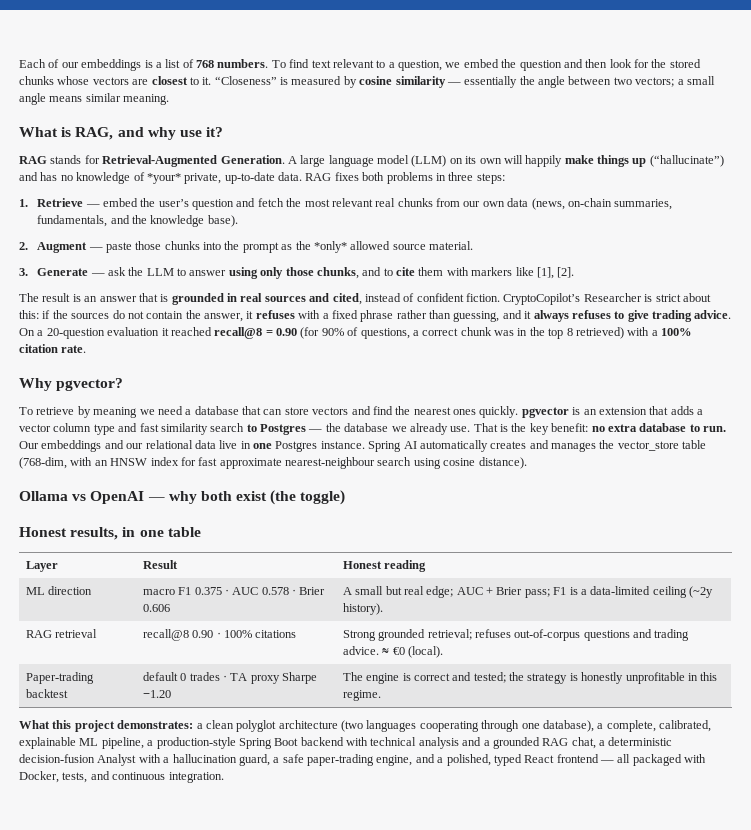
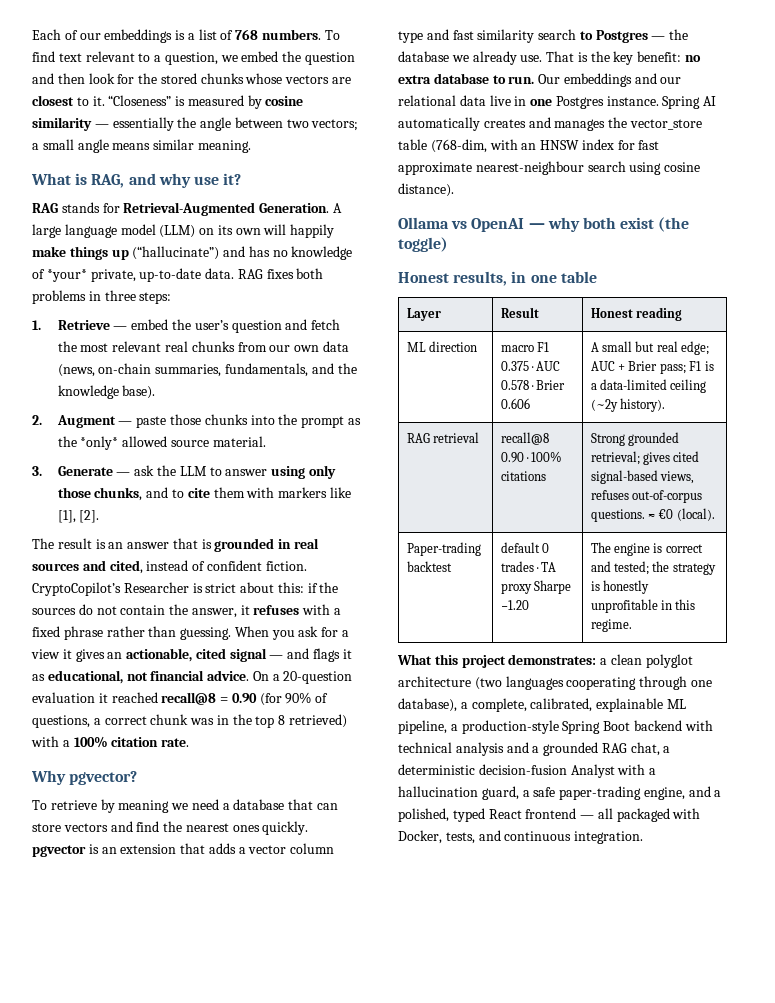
[453,310,692,322] guessing, and it always refuses to give trading -> [180,626,350,640] [31,648,352,662] [32,670,205,684] guessing. When you ask for a view it gives an actionable, cited signal — and flags it as educational, not financial
[474,629,690,641] [342,646,379,655] refuses out-of-corpus questions and trading advice. -> [643,451,700,465] [590,470,695,484] [590,490,703,503] [590,509,645,522] gives cited signal-based views, refuses out-of-corpus questions.

